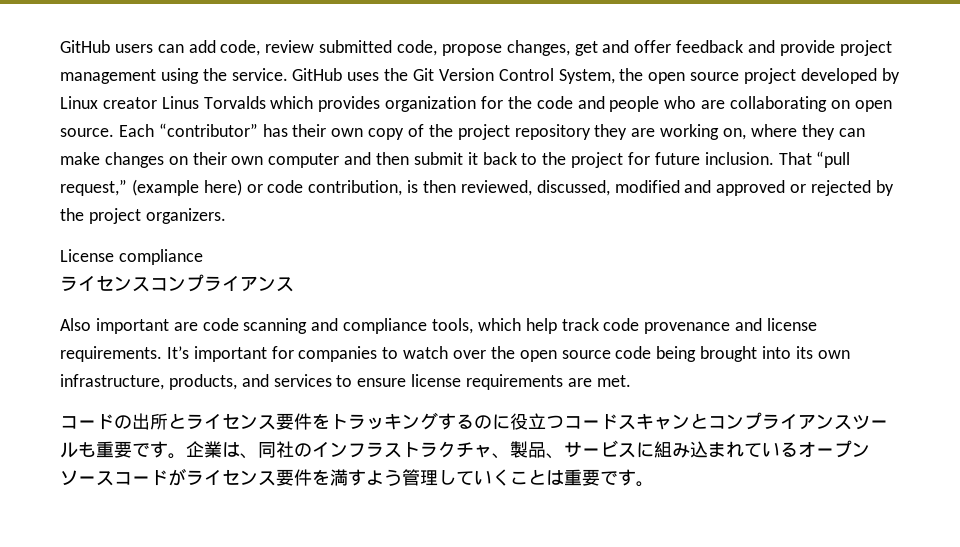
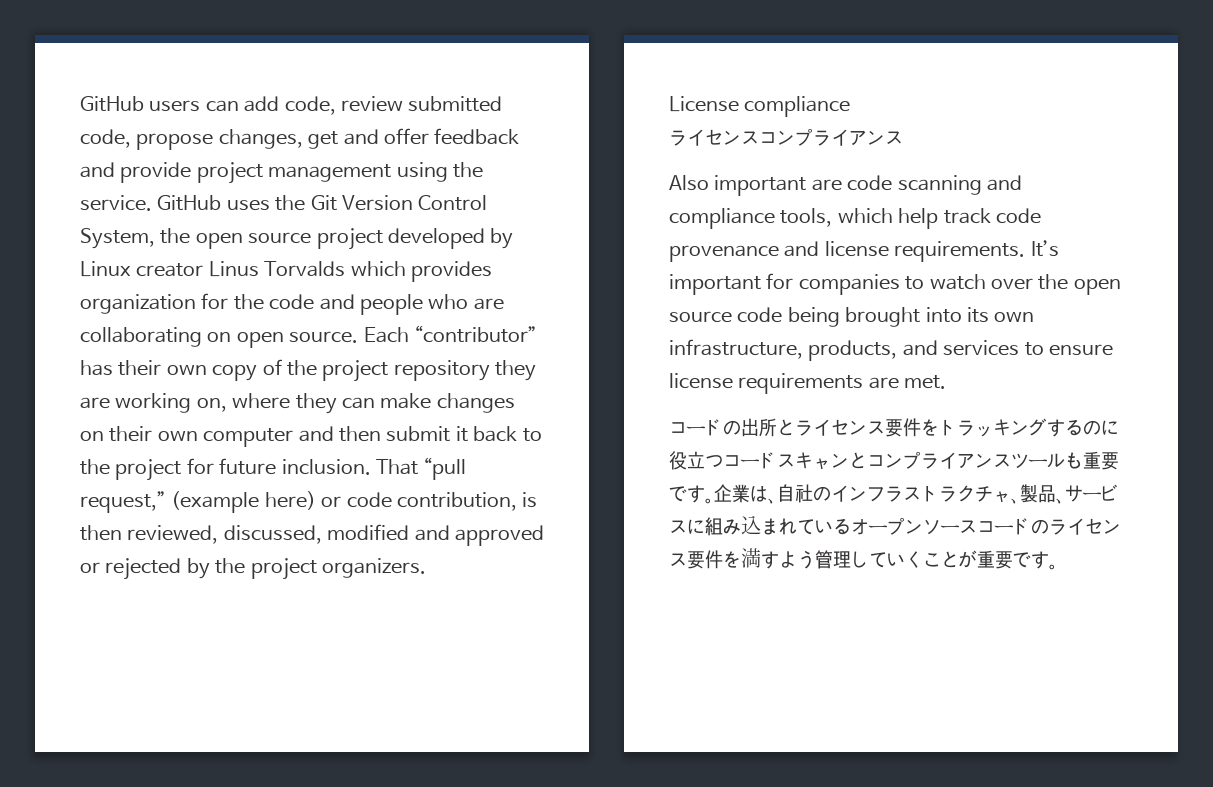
[258,442,276,458] 同 -> [777,484,795,502] 自
[168,468,186,486] が -> [1031,519,1049,534] の
[546,470,564,485] は -> [959,550,977,568] が

